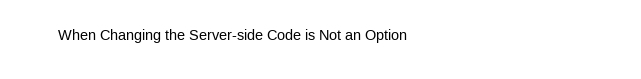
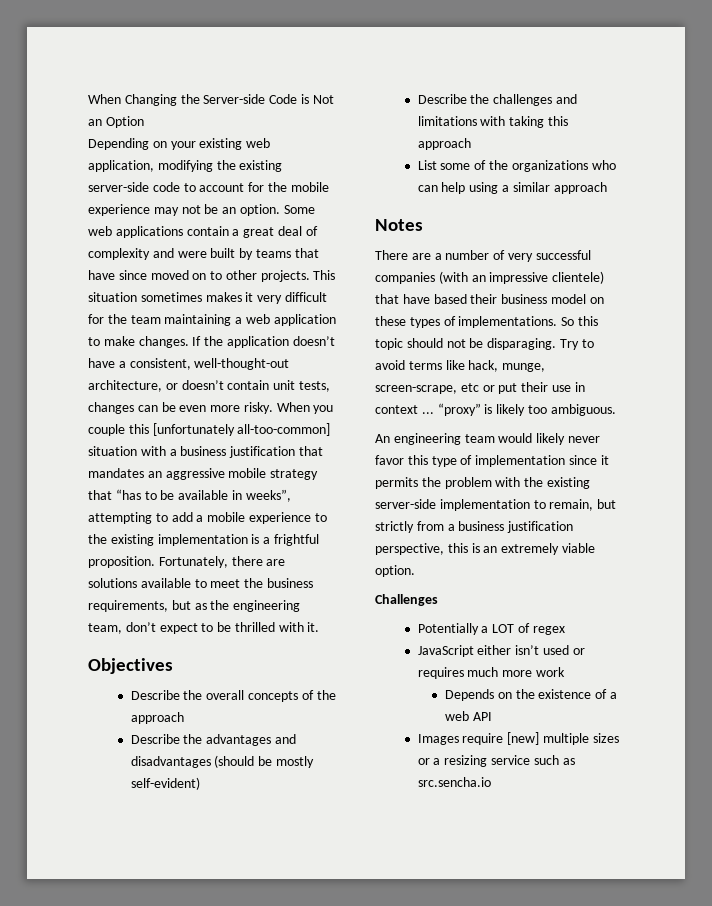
(407, 36) none -> [88,138,271,150] [88,160,283,172] [88,182,329,192] [88,204,315,216] [88,226,318,238] [88,248,319,260] [88,270,336,282] [88,292,327,304] [88,314,336,326] [88,336,335,348] [88,358,290,370] [88,380,330,392] [88,402,334,414] [88,423,331,436] [88,446,323,458] [88,468,319,480] [88,489,291,502] [88,512,327,524] [88,534,319,546] [88,556,286,568] [88,578,313,588] [88,600,301,612] [88,622,320,634] [88,658,173,674] [130,690,336,702] [130,712,184,724] [130,734,297,746] [130,755,315,768] [130,777,200,790] [417,94,578,106] [417,116,569,128] [417,138,471,150] [417,160,616,172] [417,182,607,194] [375,219,423,231] [375,250,591,262] [375,271,605,284] [375,294,604,304] [375,316,598,328] [375,338,594,350] [375,360,546,372] [375,382,585,394] [375,403,616,416] [375,433,600,445] [375,455,609,467] [375,477,590,489] [375,499,617,511] [375,521,574,533] [375,543,595,555] [375,565,415,577] [375,594,438,606] [417,623,565,635] [417,645,585,657] [417,667,566,679] [444,689,617,701] [444,711,492,721] [417,732,619,745] [417,755,575,767] [417,777,491,787] // Depending on your existing web application, modifying the existing server-side code to account for the mobile experience may not be an option. Some web applications contain a great deal of complexity and were built by teams that have since moved on to other projects. This situation sometimes makes it very difficult for the team maintaining a web application to make changes. If the application doesn’t have a consistent, well-thought-out architecture, or doesn’t contain unit tests, changes can be even more risky. When you couple this [unfortunately all-too-common] situation with a business justification that mandates an aggressive mobile strategy that “has to be available in weeks”, attempting to add a mobile experience to the existing implementation is a frightful proposition. Fortunately, there are solutions available to meet the business requirements, but as the engineering team, don’t expect to be thrilled with it. // Objectives // Describe the overall concepts of the approach // Describe the advantages and disadvantages (should be mostly self-evident) // Describe the challenges and limitations with taking this approach // List some of the organizations who can help using a similar approach // Notes // There are a number of very successful companies (with an impressive clientele) that have based their business model on these types of implementations. So this topic should not be disparaging. Try to avoid terms like hack, munge, screen-scrape, etc or put their use in context ... “proxy” is likely too ambiguous. // An engineering team would likely never favor this type of implementation since it permits the problem with the existing server-side implementation to remain, but strictly from a business justification perspective, this is an extremely viable option. // Challenges // Potentially a LOT of regex // JavaScript either isn’t used or requires much more work // Depends on the existence of a web API // Images require [new] multiple sizes or a resizing service such as src.sencha.io

